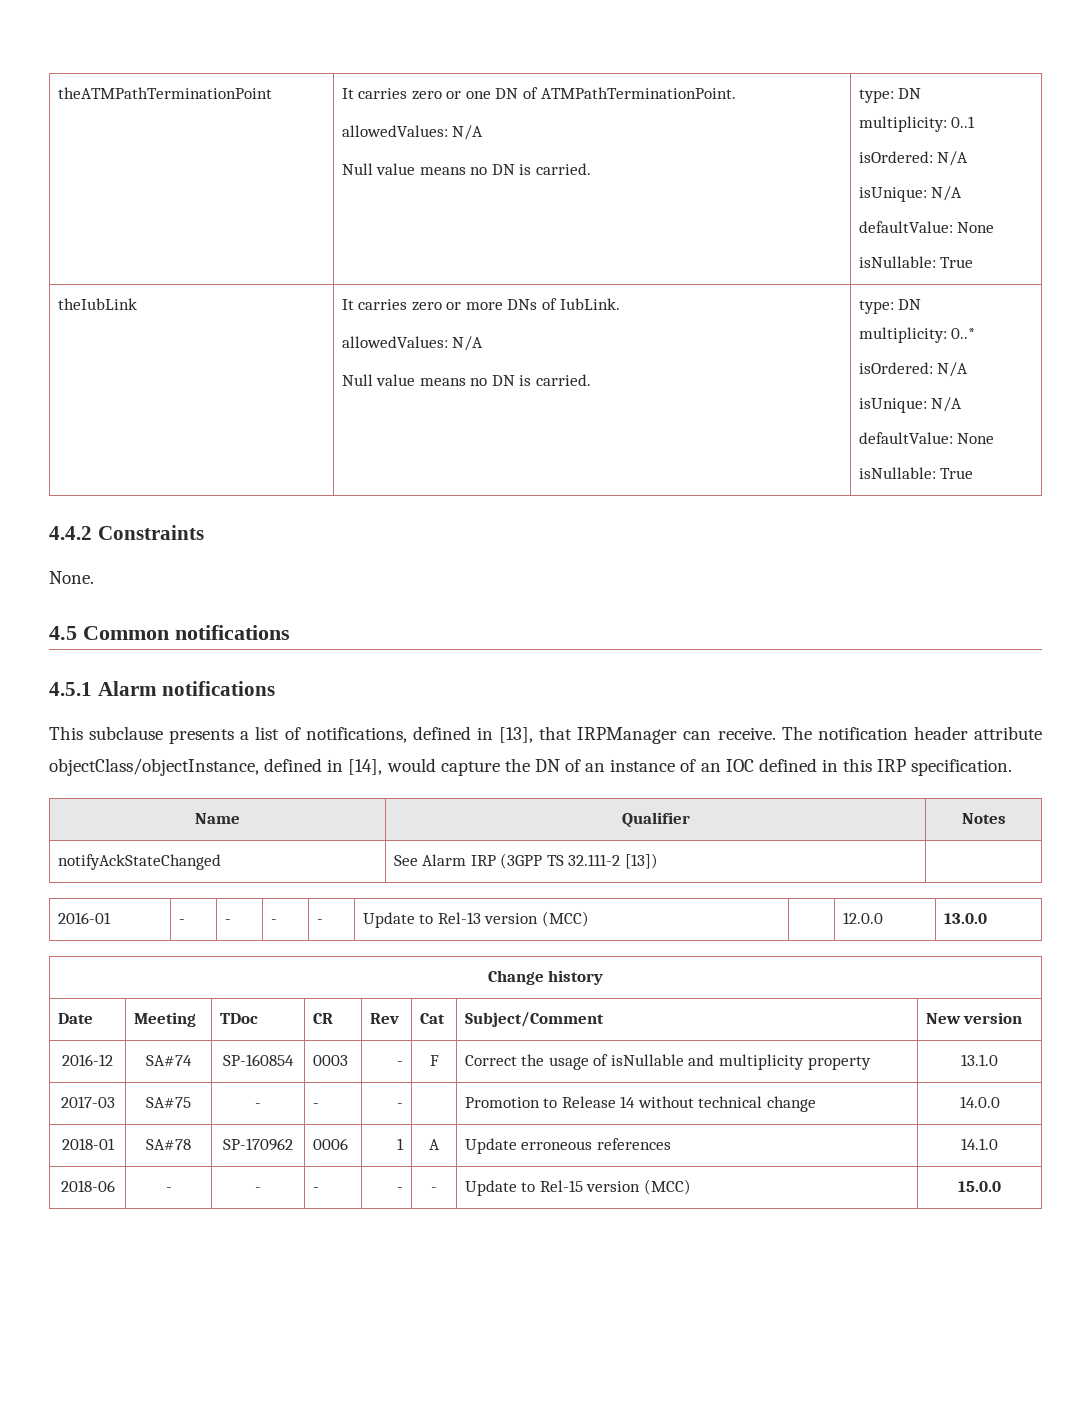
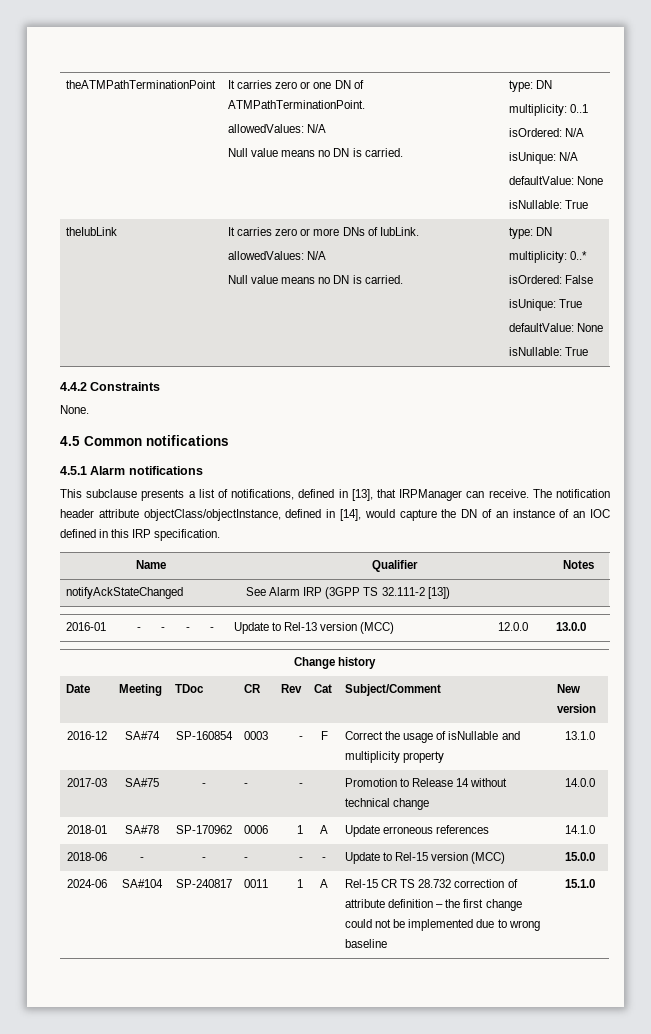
[937,362,969,377] [858,397,963,413] N/A // isUnique: N/A -> [565,275,594,284] [509,299,583,311] False // isUnique: True
(1001, 1186) none -> [67,879,107,888] [121,879,163,888] [176,879,232,888] [244,879,269,888] [296,879,303,888] [320,879,328,888] [345,879,518,888] [345,899,522,911] [345,919,540,931] [345,939,388,948] [565,879,595,888] // 2024-06 | SA#104 | SP-240817 | 0011 | 1 | A | Rel-15 CR TS 28.732 correction of attribute definition – the first change could not be implemented due to wrong baseline | 15.1.0

